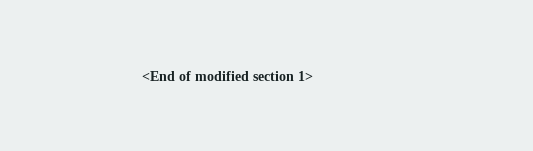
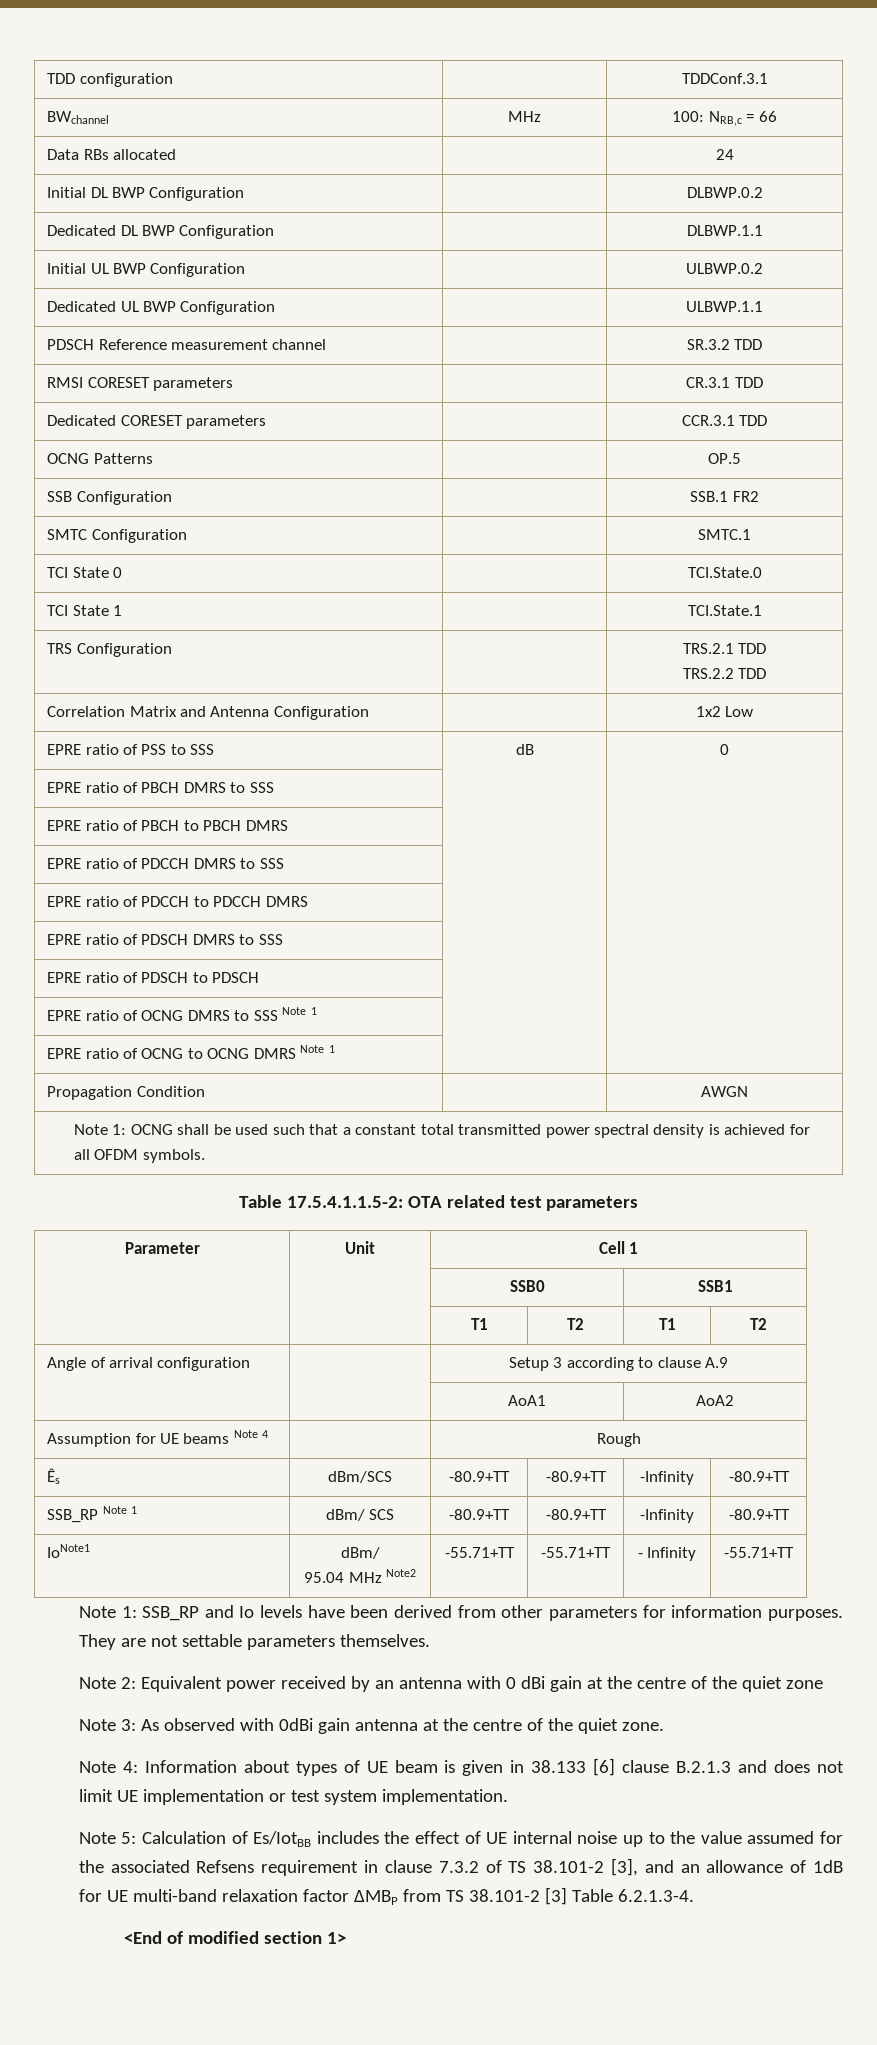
(142, 76) none -> [47,73,173,87] [681,73,768,84] [47,111,110,124] [508,111,541,122] [672,111,777,126] [47,149,177,160] [715,149,734,160] [47,187,245,201] [686,187,763,198] [47,225,275,239] [686,225,763,236] [47,263,246,277] [686,263,763,274] [47,301,276,315] [686,301,763,312] [47,339,327,350] [686,339,763,350] [47,377,234,391] [686,377,763,388] [47,415,267,429] [681,415,768,426] [47,453,153,464] [708,453,741,464] [47,491,172,505] [690,491,759,502] [47,529,187,543] [698,529,751,540] [47,567,123,578] [687,567,762,578] [47,605,123,616] [687,605,762,616] [47,643,172,657] [682,643,767,654] [682,668,767,679] [47,706,369,720] [695,706,754,717] [47,744,215,755] [515,744,534,755] [720,744,729,755] [47,782,274,793] [47,820,288,831] [47,858,284,869] [47,896,308,907] [47,934,283,945] [47,972,260,983] [47,1007,317,1021] [47,1045,335,1059] [47,1086,205,1100] [701,1086,748,1097] [74,1124,810,1138] [74,1149,205,1163] [238,1195,639,1211] [124,1242,200,1254] [345,1241,375,1254] [598,1241,639,1254] [509,1280,545,1292] [697,1280,733,1292] [470,1318,488,1330] [567,1318,584,1330] [658,1318,676,1330] [750,1318,767,1330] [47,1357,251,1371] [508,1357,729,1371] [508,1395,546,1406] [696,1395,734,1406] [47,1430,269,1447] [596,1433,641,1447] [47,1468,61,1484] [328,1471,392,1483] [449,1471,510,1482] [545,1471,607,1482] [640,1471,694,1485] [728,1471,790,1482] [47,1506,138,1523] [325,1509,395,1521] [449,1509,510,1520] [545,1509,607,1520] [640,1509,694,1523] [728,1509,790,1520] [47,1544,91,1558] [340,1547,380,1559] [304,1569,416,1583] [444,1547,515,1558] [541,1547,611,1558] [637,1547,697,1561] [724,1547,794,1558] [78,1605,843,1621] [78,1634,430,1650] [78,1676,823,1692] [78,1718,664,1734] [78,1758,844,1776] [78,1789,508,1805] [78,1831,843,1847] [78,1858,844,1876] [78,1887,694,1905] TDD configuration | | TDDConf.3.1 // BWchannel | MHz | 100: NRB,c = 66 // Data RBs allocated | | 24 // Initial DL BWP Configuration | | DLBWP.0.2 // Dedicated DL BWP Configuration | | DLBWP.1.1 // Initial UL BWP Configuration | | ULBWP.0.2 // Dedicated UL BWP Configuration | | ULBWP.1.1 // PDSCH Reference measurement channel | | SR.3.2 TDD // RMSI CORESET parameters | | CR.3.1 TDD // Dedicated CORESET parameters | | CCR.3.1 TDD // OCNG Patterns | | OP.5 // SSB Configuration | | SSB.1 FR2 // SMTC Configuration | | SMTC.1 // TCI State 0 | | TCI.State.0 // TCI State 1 | | TCI.State.1 // TRS Configuration | | TRS.2.1 TDD // TRS.2.2 TDD // Correlation Matrix and Antenna Configuration | | 1x2 Low // EPRE ratio of PSS to SSS | dB | 0 // EPRE ratio of PBCH DMRS to SSS | | // EPRE ratio of PBCH to PBCH DMRS | | // EPRE ratio of PDCCH DMRS to SSS | | // EPRE ratio of PDCCH to PDCCH DMRS | | // EPRE ratio of PDSCH DMRS to SSS | | // EPRE ratio of PDSCH to PDSCH | | // EPRE ratio of OCNG DMRS to SSS Note 1 | | // EPRE ratio of OCNG to OCNG DMRS Note 1 | | // Propagation Condition | | AWGN // Note 1: OCNG shall be used such that a constant total transmitted power spectral density is achieved for all OFDM symbols. // Table 17.5.4.1.1.5-2: OTA related test parameters // Parameter | Unit | Cell 1 // | | SSB0 | SSB1 // | | T1 | T2 | T1 | T2 // Angle of arrival configuration | | Setup 3 according to clause A.9 // | | AoA1 | AoA2 // Assumption for UE beams Note 4 | | Rough // Ês | dBm/SCS | -80.9+TT | -80.9+TT | -Infinity | -80.9+TT // SSB_RP Note 1 | dBm/ SCS | -80.9+TT | -80.9+TT | -Infinity | -80.9+TT // IoNote1 | dBm/ // 95.04 MHz Note2 | -55.71+TT | -55.71+TT | - Infinity | -55.71+TT // Note 1: SSB_RP and Io levels have been derived from other parameters for information purposes. They are not settable parameters themselves. // Note 2: Equivalent power received by an antenna with 0 dBi gain at the centre of the quiet zone // Note 3: As observed with 0dBi gain antenna at the centre of the quiet zone. // Note 4: Information about types of UE beam is given in 38.133 [6] clause B.2.1.3 and does not limit UE implementation or test system implementation. // Note 5: Calculation of Es/IotBB includes the effect of UE internal noise up to the value assumed for the associated Refsens requirement in clause 7.3.2 of TS 38.101-2 [3], and an allowance of 1dB for UE multi-band relaxation factor ΔMBP from TS 38.101-2 [3] Table 6.2.1.3-4. //

